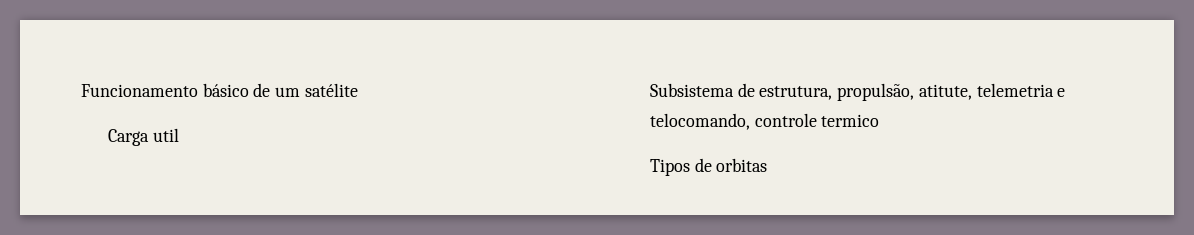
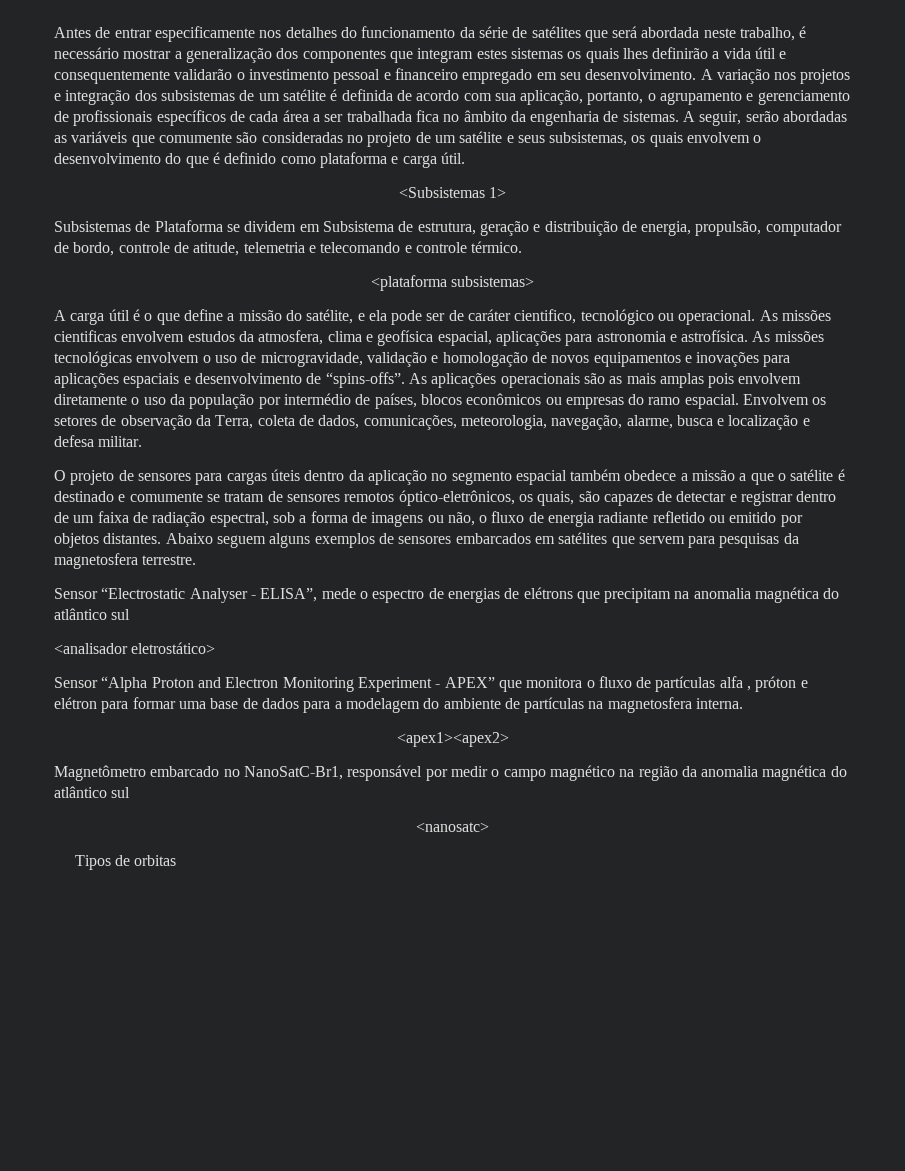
[81,83,358,97] [108,128,179,146] [650,83,1066,101] [650,113,880,130] Funcionamento básico de um satélite // Carga util // Subsistema de estrutura, propulsão, atitute, telemetria e telocomando, controle termico -> [54,26,807,42] [54,47,787,63] [54,68,851,84] [54,89,850,105] [54,110,848,126] [54,131,762,147] [54,152,465,168] [398,187,507,198] [54,220,842,236] [54,241,523,256] [370,275,535,291] [54,309,832,325] [54,330,824,346] [54,351,791,367] [54,372,802,388] [54,393,827,409] [54,415,810,430] [54,435,143,447] [54,469,845,485] [54,490,837,506] [54,511,803,527] [54,532,799,548] [54,553,197,569] [54,587,840,603] [54,608,131,620] [54,642,216,654] [54,676,808,692] [54,697,744,713] [396,732,509,747] [54,765,847,781] [54,786,131,798] [416,822,489,832] Antes de entrar especificamente nos detalhes do funcionamento da série de satélites que será abordada neste trabalho, é necessário mostrar a generalização dos componentes que integram estes sistemas os quais lhes definirão a vida útil e consequentemente validarão o investimento pessoal e financeiro empregado em seu desenvolvimento. A variação nos projetos e integração dos subsistemas de um satélite é definida de acordo com sua aplicação, portanto, o agrupamento e gerenciamento de profissionais específicos de cada área a ser trabalhada fica no âmbito da engenharia de sistemas. A seguir, serão abordadas as variáveis que comumente são consideradas no projeto de um satélite e seus subsistemas, os quais envolvem o desenvolvimento do que é definido como plataforma e carga útil. // <Subsistemas 1> // Subsistemas de Plataforma se dividem em Subsistema de estrutura, geração e distribuição de energia, propulsão, computador de bordo, controle de atitude, telemetria e telecomando e controle térmico. // <plataforma subsistemas> // A carga útil é o que define a missão do satélite, e ela pode ser de caráter cientifico, tecnológico ou operacional. As missões cientificas envolvem estudos da atmosfera, clima e geofísica espacial, aplicações para astronomia e astrofísica. As missões tecnológicas envolvem o uso de microgravidade, validação e homologação de novos equipamentos e inovações para aplicações espaciais e desenvolvimento de “spins-offs”. As aplicações operacionais são as mais amplas pois envolvem diretamente o uso da população por intermédio de países, blocos econômicos ou empresas do ramo espacial. Envolvem os setores de observação da Terra, coleta de dados, comunicações, meteorologia, navegação, alarme, busca e localização e defesa militar. // O projeto de sensores para cargas úteis dentro da aplicação no segmento espacial também obedece a missão a que o satélite é destinado e comumente se tratam de sensores remotos óptico-eletrônicos, os quais, são capazes de detectar e registrar dentro de um faixa de radiação espectral, sob a forma de imagens ou não, o fluxo de energia radiante refletido ou emitido por objetos distantes. Abaixo seguem alguns exemplos de sensores embarcados em satélites que servem para pesquisas da magnetosfera terrestre. // Sensor “Electrostatic Analyser - ELISA”, mede o espectro de energias de elétrons que precipitam na anomalia magnética do atlântico sul // <analisador eletrostático> // Sensor “Alpha Proton and Electron Monitoring Experiment - APEX” que monitora o fluxo de partículas alfa , próton e elétron para formar uma base de dados para a modelagem do ambiente de partículas na magnetosfera interna. // <apex1><apex2> // Magnetômetro embarcado no NanoSatC-Br1, responsável por medir o campo magnético na região da anomalia magnética do atlântico sul // <nanosatc>

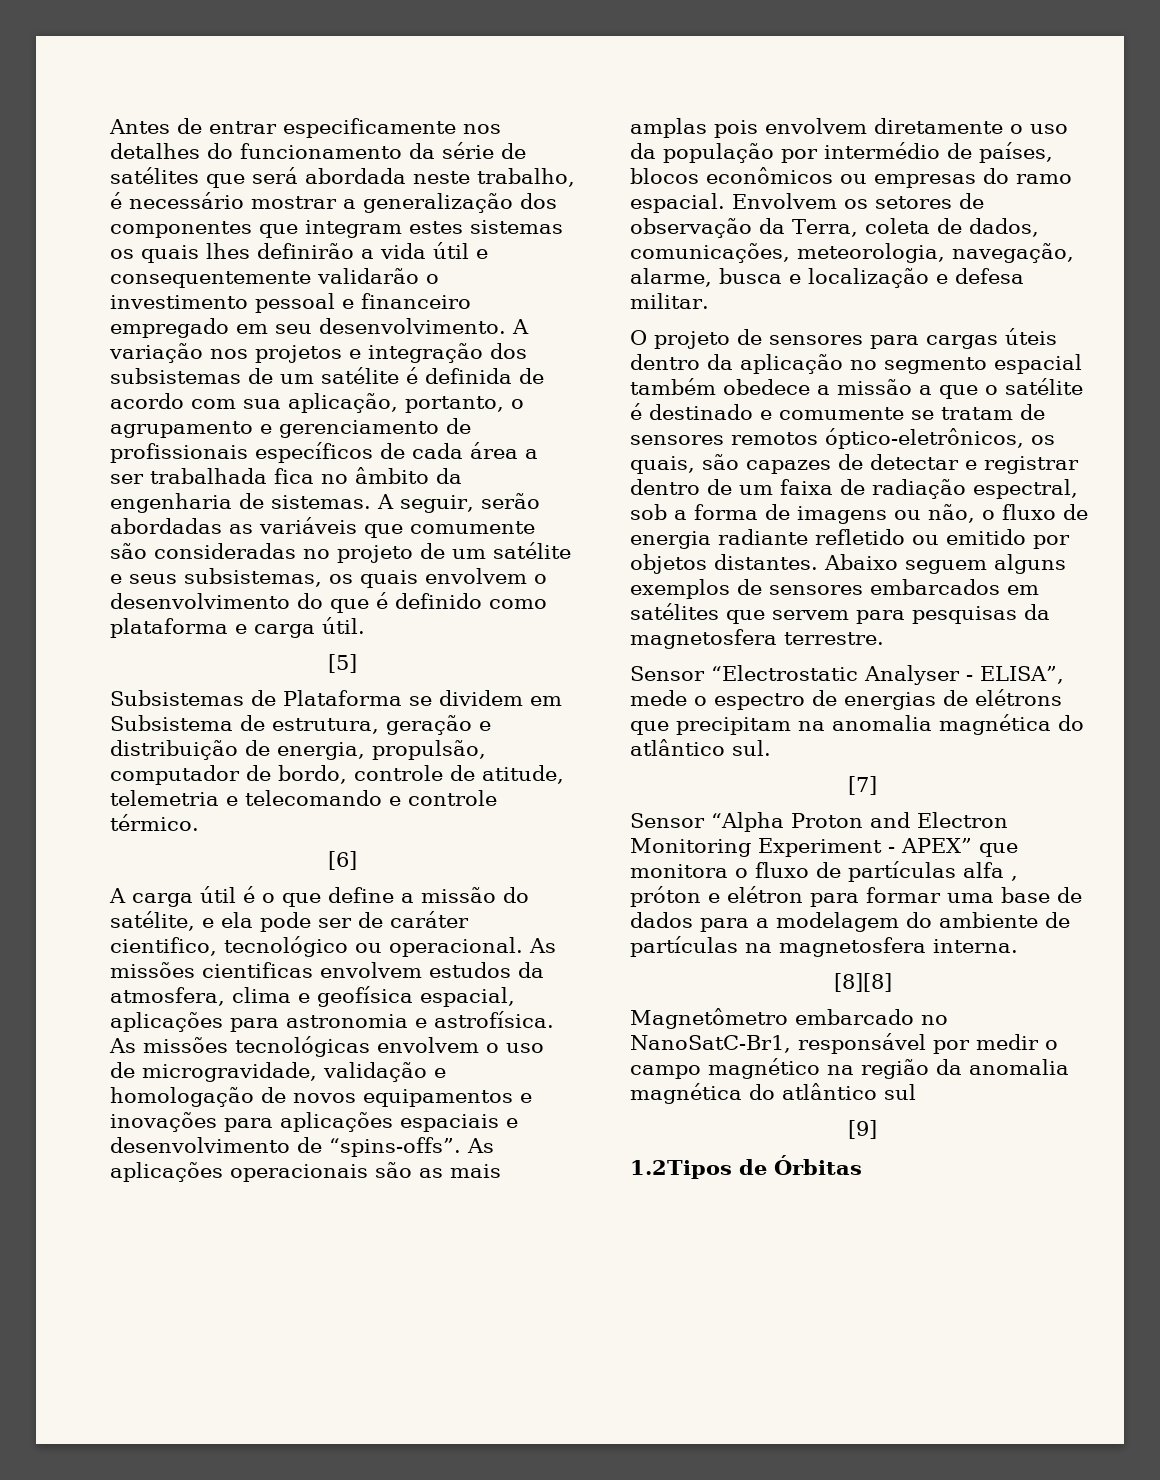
[398,187,507,198] <Subsistemas 1> -> [328,654,357,673] [5]
[370,275,535,291] <plataforma subsistemas> -> [328,851,357,870] [6]
[111,609,131,620] [54,642,216,654] sul // <analisador eletrostático> -> [732,740,771,756] [848,776,877,795] sul. // [7]
[396,732,509,747] <apex1><apex2> -> [833,973,892,992] [8][8]
[416,822,489,832] [74,855,177,870] <nanosatc> // Tipos de orbitas -> [848,1120,877,1139] [630,1155,862,1179] [9] // 1.2Tipos de Órbitas

